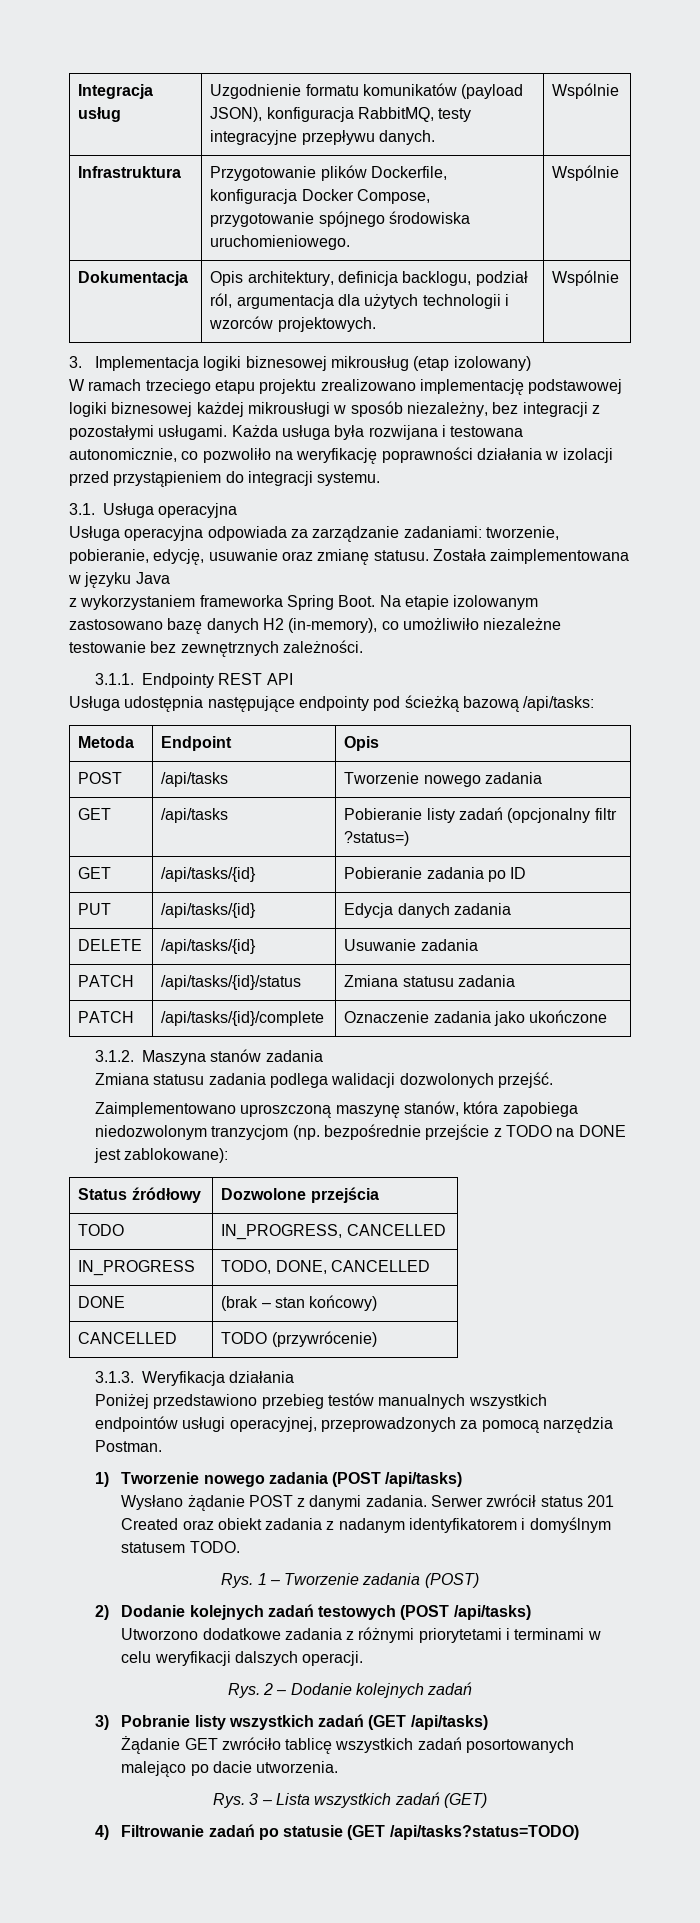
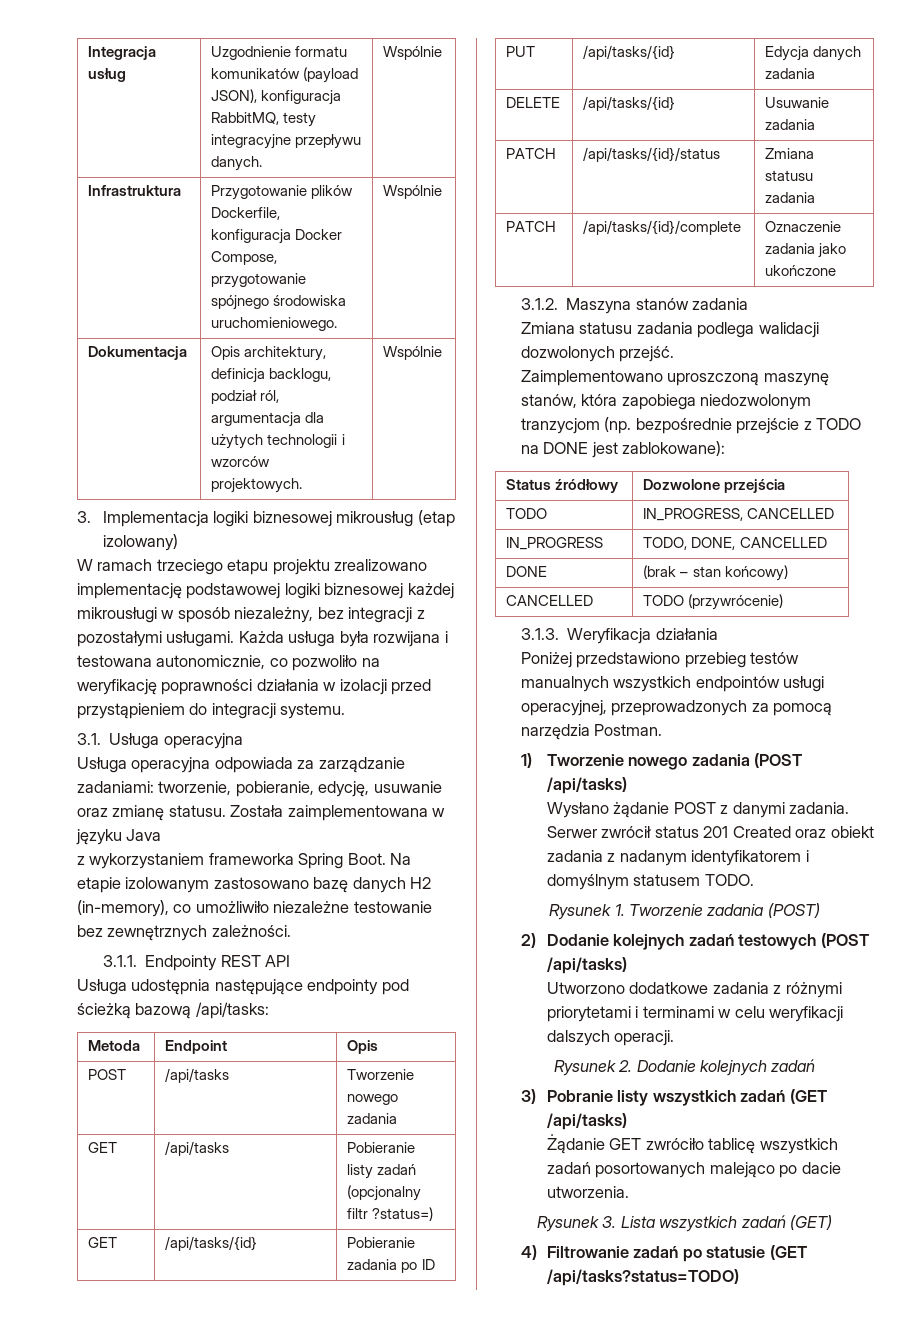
[221,1573,280,1588] Rys. 1 – -> [549,904,625,920] Rysunek 1.
[227,1683,287,1698] Rys. 2 – -> [553,1060,633,1076] Rysunek 2.
[213,1793,272,1808] Rys. 3 – -> [536,1216,617,1232] Rysunek 3.

